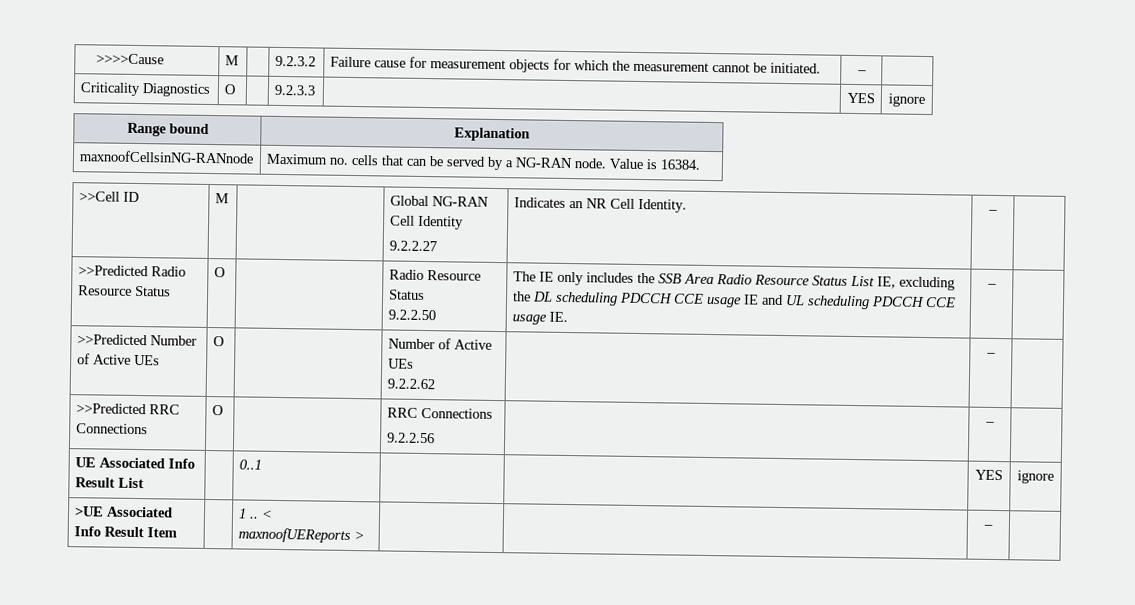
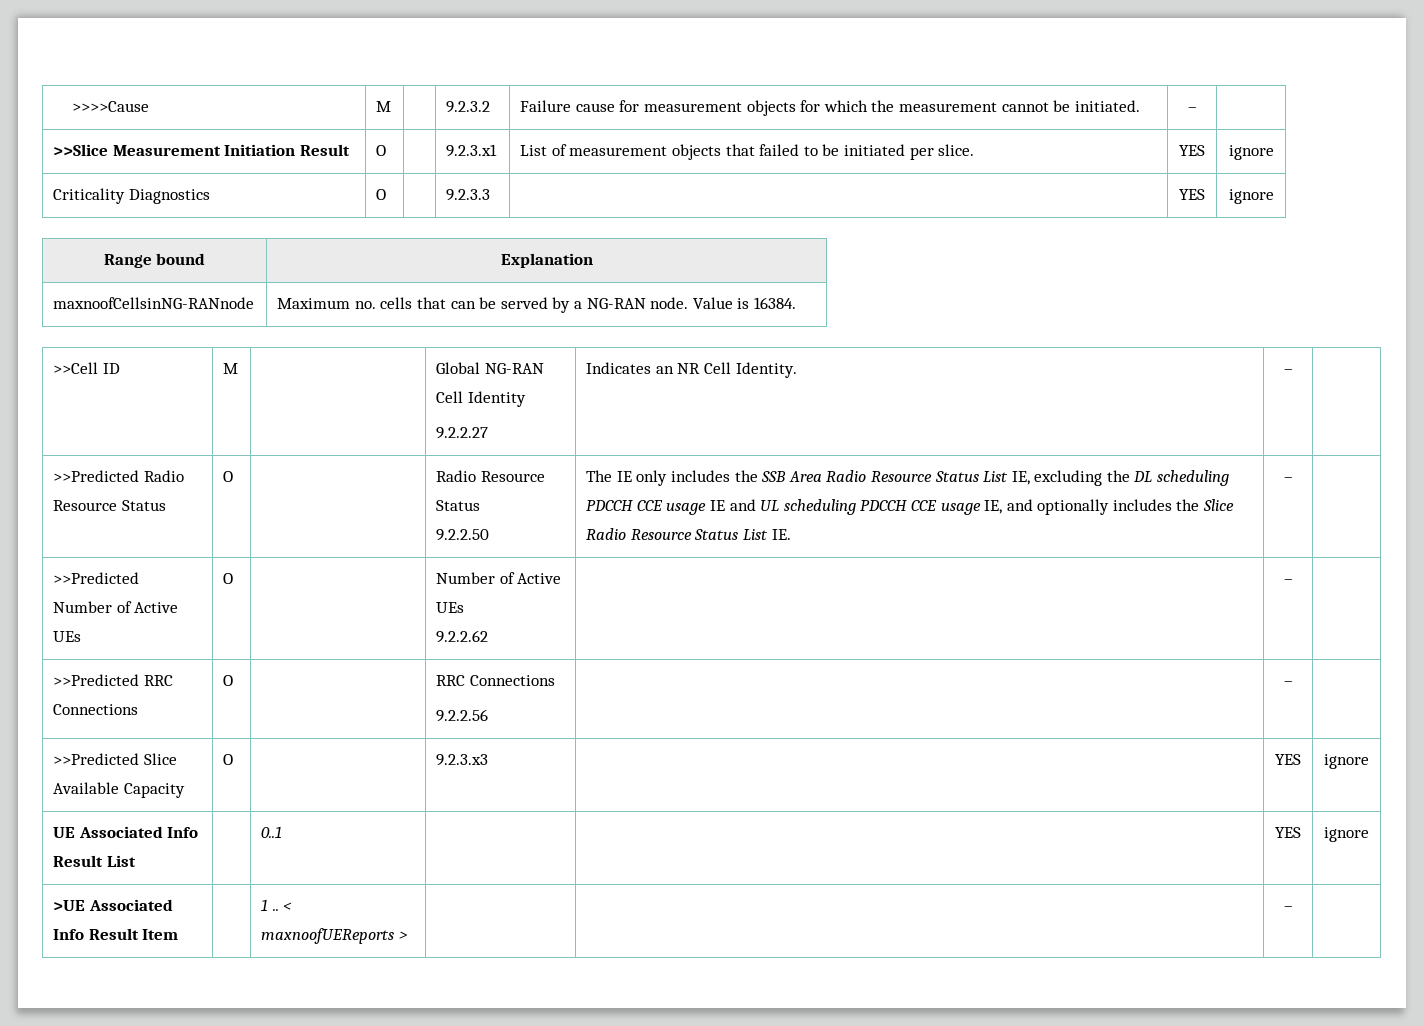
(867, 72) none -> [53,144,350,156] [376,145,387,156] [446,144,498,157] [520,144,975,160] [1179,145,1205,156] [1228,145,1274,160] // >>Slice Measurement Initiation Result | O | | 9.2.3.x1 | List of measurement objects that failed to be initiated per slice. | YES | ignore
(547, 319) none -> [984,499,1235,515] [586,528,768,540] IE, and optionally includes the Slice Radio Resource Status List
(995, 423) none -> [53,753,177,765] [53,782,185,798] [223,754,234,765] [436,754,489,766] [1275,754,1301,765] [1324,754,1369,769] // >>Predicted Slice Available Capacity | O | | 9.2.3.x3 | | YES | ignore

